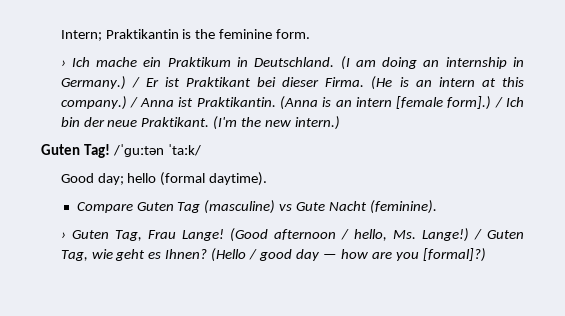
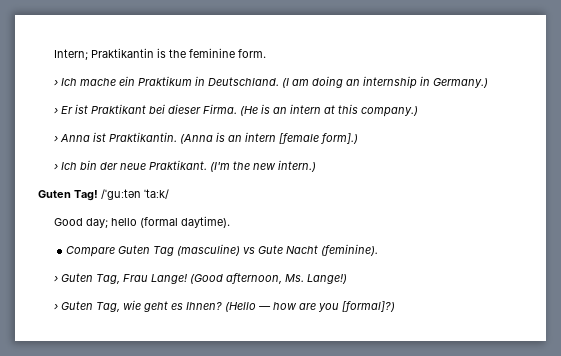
[131,77,140,88] / -> [54,108,59,114] // ›
[129,97,138,108] / -> [54,136,59,142] // ›
[494,97,503,108] / -> [54,164,59,170] // ›
[273,229,387,241] afternoon / hello, -> [226,273,283,284] afternoon,
[473,229,482,240] / -> [54,304,59,310] // ›
[249,249,320,261] / good day -> (257, 307) none

